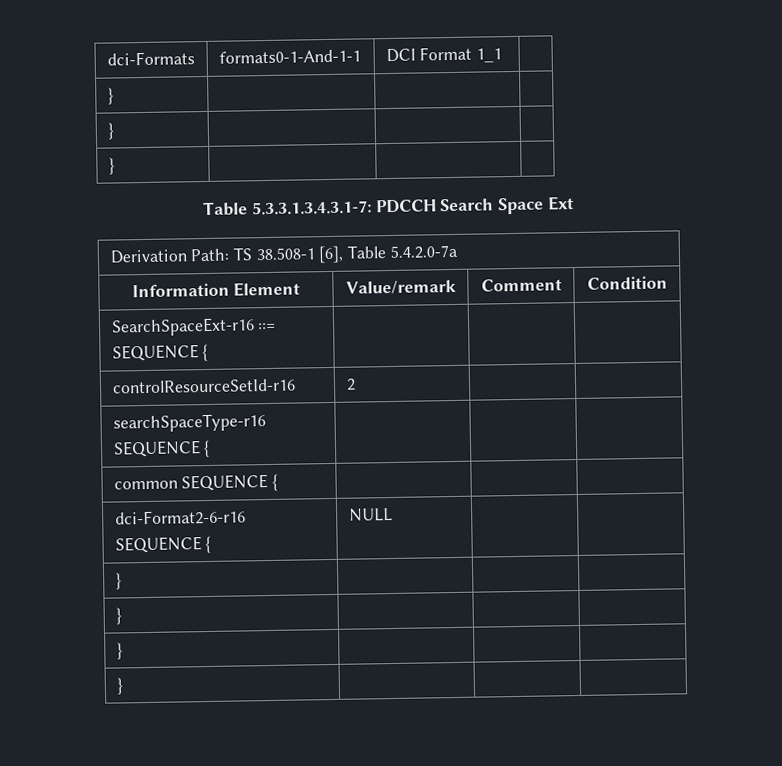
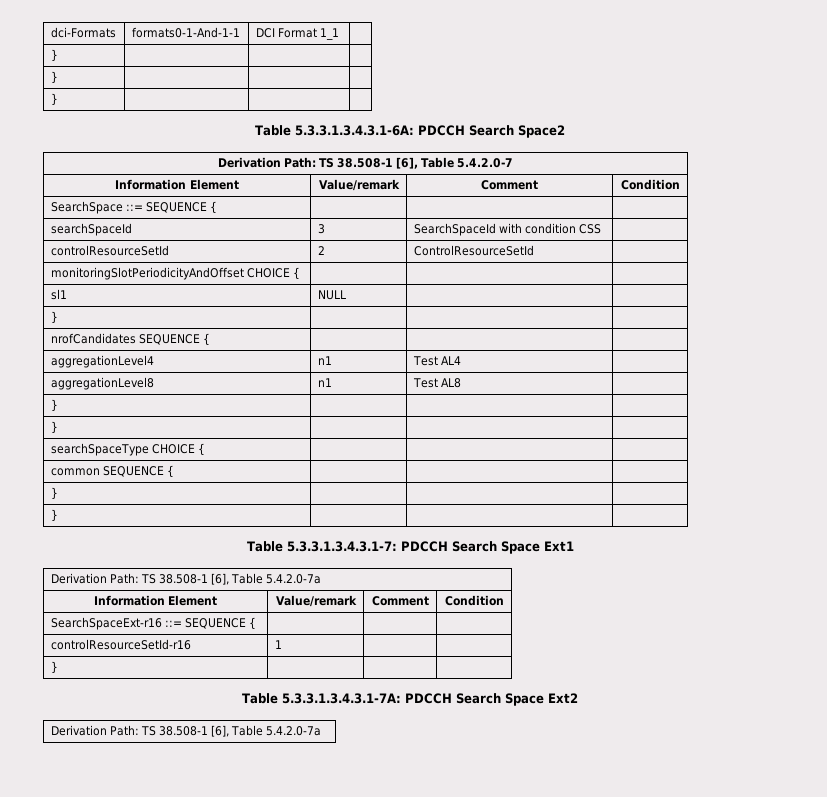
(115, 166) none -> [255,125,565,138] [217,157,514,169] [115,179,239,190] [318,179,400,191] [481,180,538,190] [620,179,680,190] [50,201,217,214] [50,223,132,236] [317,224,325,234] [413,223,601,236] [50,245,169,256] [317,246,325,255] [413,245,534,256] [50,267,300,280] [50,289,67,300] [317,290,346,300] [50,311,58,323] [50,333,210,345] [50,355,154,368] [317,356,332,365] [412,356,461,366] [50,377,154,390] [317,378,332,387] [412,378,461,388] [50,399,58,411] [50,421,58,433] [50,443,205,456] [50,465,174,477] [50,487,58,499] [50,509,58,521] // Table 5.3.3.1.3.4.3.1-6A: PDCCH Search Space2 // Derivation Path: TS 38.508-1 [6], Table 5.4.2.0-7 // Information Element | Value/remark | Comment | Condition // SearchSpace ::= SEQUENCE { | | | // searchSpaceId | 3 | SearchSpaceId with condition CSS | // controlResourceSetId | 2 | ControlResourceSetId | // monitoringSlotPeriodicityAndOffset CHOICE { | | | // sl1 | NULL | | // } | | | // nrofCandidates SEQUENCE { | | | // aggregationLevel4 | n1 | Test AL4 | // aggregationLevel8 | n1 | Test AL8 | // } | | | // } | | | // searchSpaceType CHOICE { | | | // common SEQUENCE { | | | // } | | | // } | | |
[546,196,574,211] Ext -> [543,541,574,551] Ext1
[345,378,356,391] [112,413,266,433] [112,439,211,458] [113,473,278,492] [114,509,246,526] [114,535,212,554] [348,507,393,522] [115,572,122,590] [115,607,122,625] [116,642,123,660] [116,677,124,695] 2 | | // searchSpaceType-r16 SEQUENCE { | | | // common SEQUENCE { | | | // dci-Format2-6-r16 SEQUENCE { | NULL | | // } | | | // } | | | // } | | | // } | | | -> [274,640,282,649] [50,661,58,673] [242,693,578,706] [50,725,322,737] 1 | | // } | | | // Table 5.3.3.1.3.4.3.1-7A: PDCCH Search Space Ext2 // Derivation Path: TS 38.508-1 [6], Table 5.4.2.0-7a

